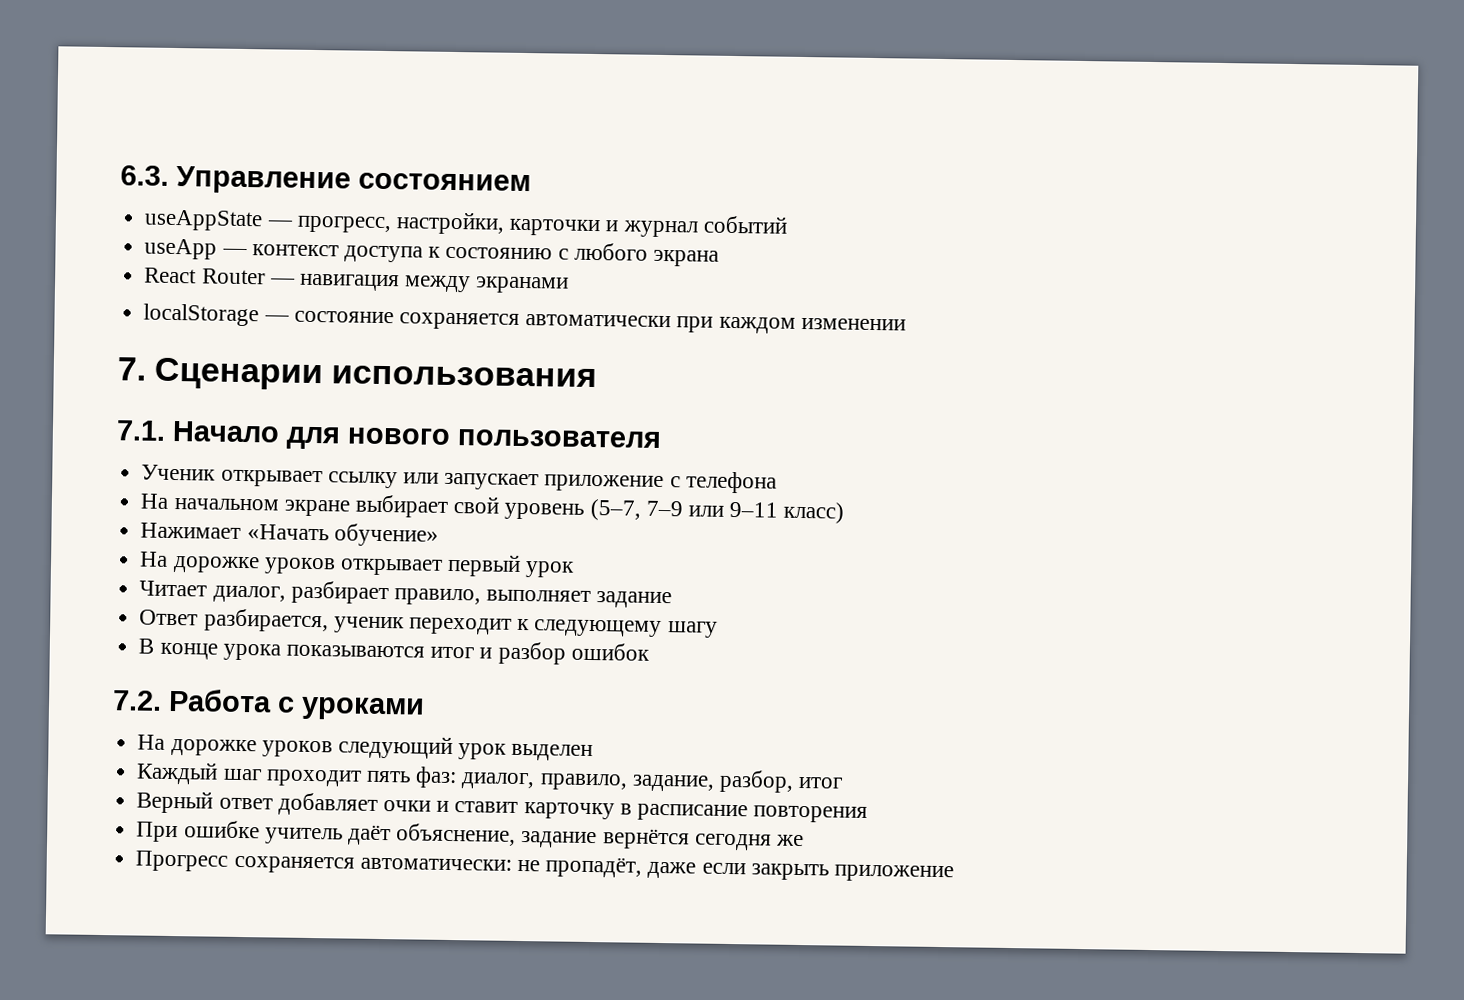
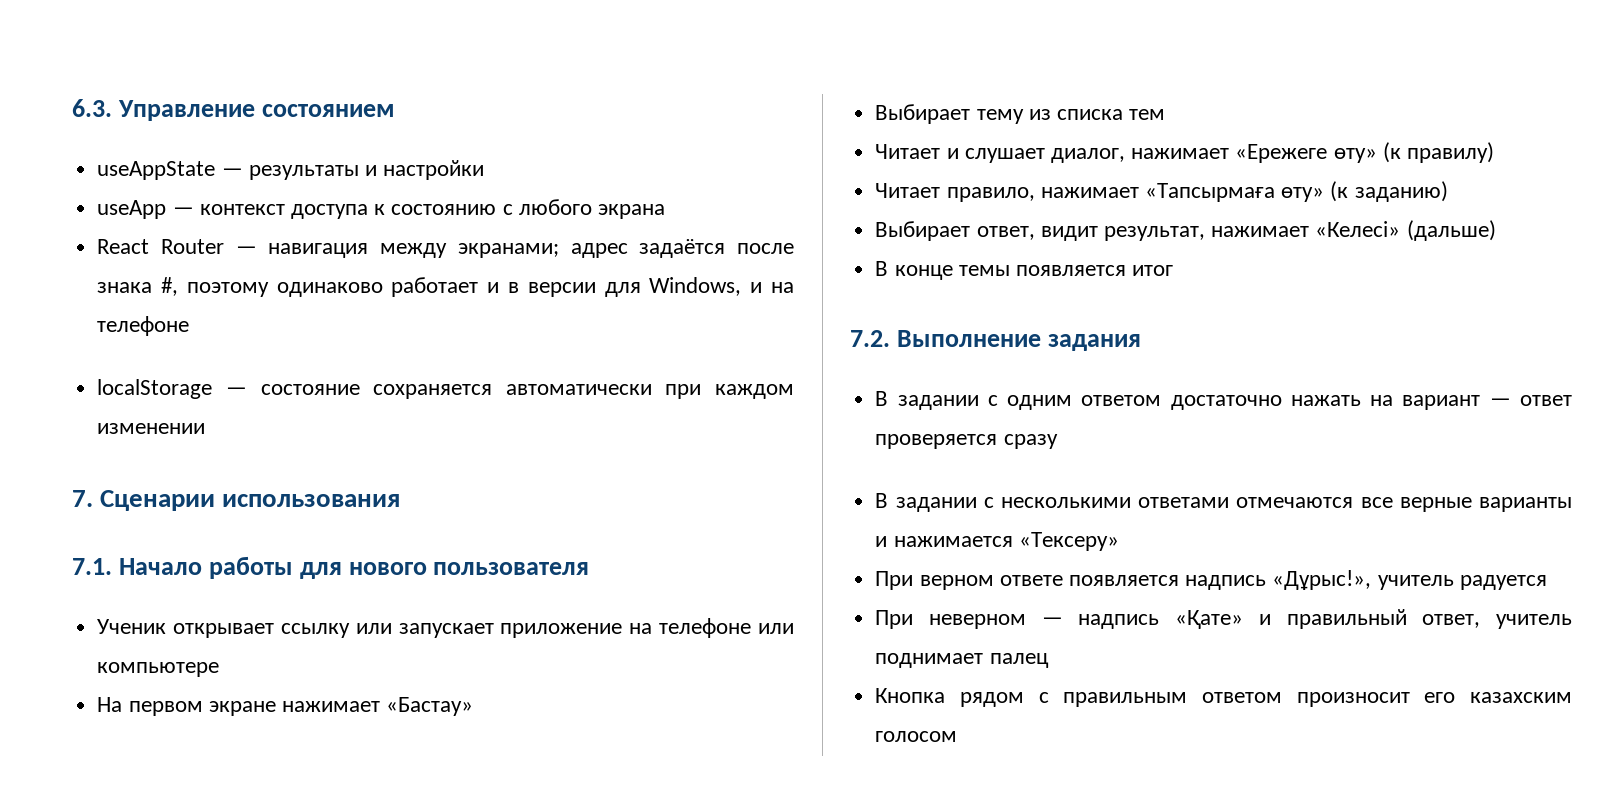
[296,211,788,238] прогресс, настройки, карточки и журнал событий -> [248,160,485,180] результаты и настройки
[475,276,570,294] экранами -> [457,239,794,258] [97,277,794,297] [97,316,190,336] экранами; адрес задаётся после знака #, поэтому одинаково работает и в версии для Windows, и на телефоне
(280, 431) none -> [208,556,293,579] работы
[669,471,777,494] [140,493,845,524] [140,522,439,547] [139,551,576,578] [139,580,673,609] [139,608,718,638] с телефона // На начальном экране выбирает свой уровень (5–7, 7–9 или 9–11 класс) // Нажимает «Начать обучение» // На дорожке уроков открывает первый урок // Читает диалог, разбирает правило, выполняет задание // Ответ разбирается, ученик переходит к следующему шагу -> [629,618,794,638] [97,662,220,677] [97,697,474,716] [875,104,1166,124] [875,142,1494,163] [875,181,1448,202] [875,220,1496,241] на телефоне или компьютере // На первом экране нажимает «Бастау» // Выбирает тему из списка тем // Читает и слушает диалог, нажимает «Ережеге өту» (к правилу) // Читает правило, нажимает «Тапсырмаға өту» (к заданию) // Выбирает ответ, видит результат, нажимает «Келесі» (дальше)
[222,641,650,665] [112,688,425,721] [137,734,594,762] [136,761,844,793] [136,790,869,823] [136,820,804,851] [135,850,954,883] урока показываются итог и разбор ошибок // 7.2. Работа с уроками // На дорожке уроков следующий урок выделен // Каждый шаг проходит пять фаз: диалог, правило, задание, разбор, итог // Верный ответ добавляет очки и ставит карточку в расписание повторения // При ошибке учитель даёт объяснение, задание вернётся сегодня же // Прогресс сохраняется автоматически: не пропадёт, даже если закрыть приложение -> [958,265,1174,276] [850,330,1141,351] [875,391,1572,410] [875,434,1058,449] [875,493,1572,512] [875,532,1119,551] [875,570,1547,590] [875,609,1572,629] [875,653,1049,668] [875,688,1572,707] [875,731,958,742] темы появляется итог // 7.2. Выполнение задания // В задании с одним ответом достаточно нажать на вариант — ответ проверяется сразу // В задании с несколькими ответами отмечаются все верные варианты и нажимается «Тексеру» // При верном ответе появляется надпись «Дұрыс!», учитель радуется // При неверном — надпись «Қате» и правильный ответ, учитель поднимает палец // Кнопка рядом с правильным ответом произносит его казахским голосом

